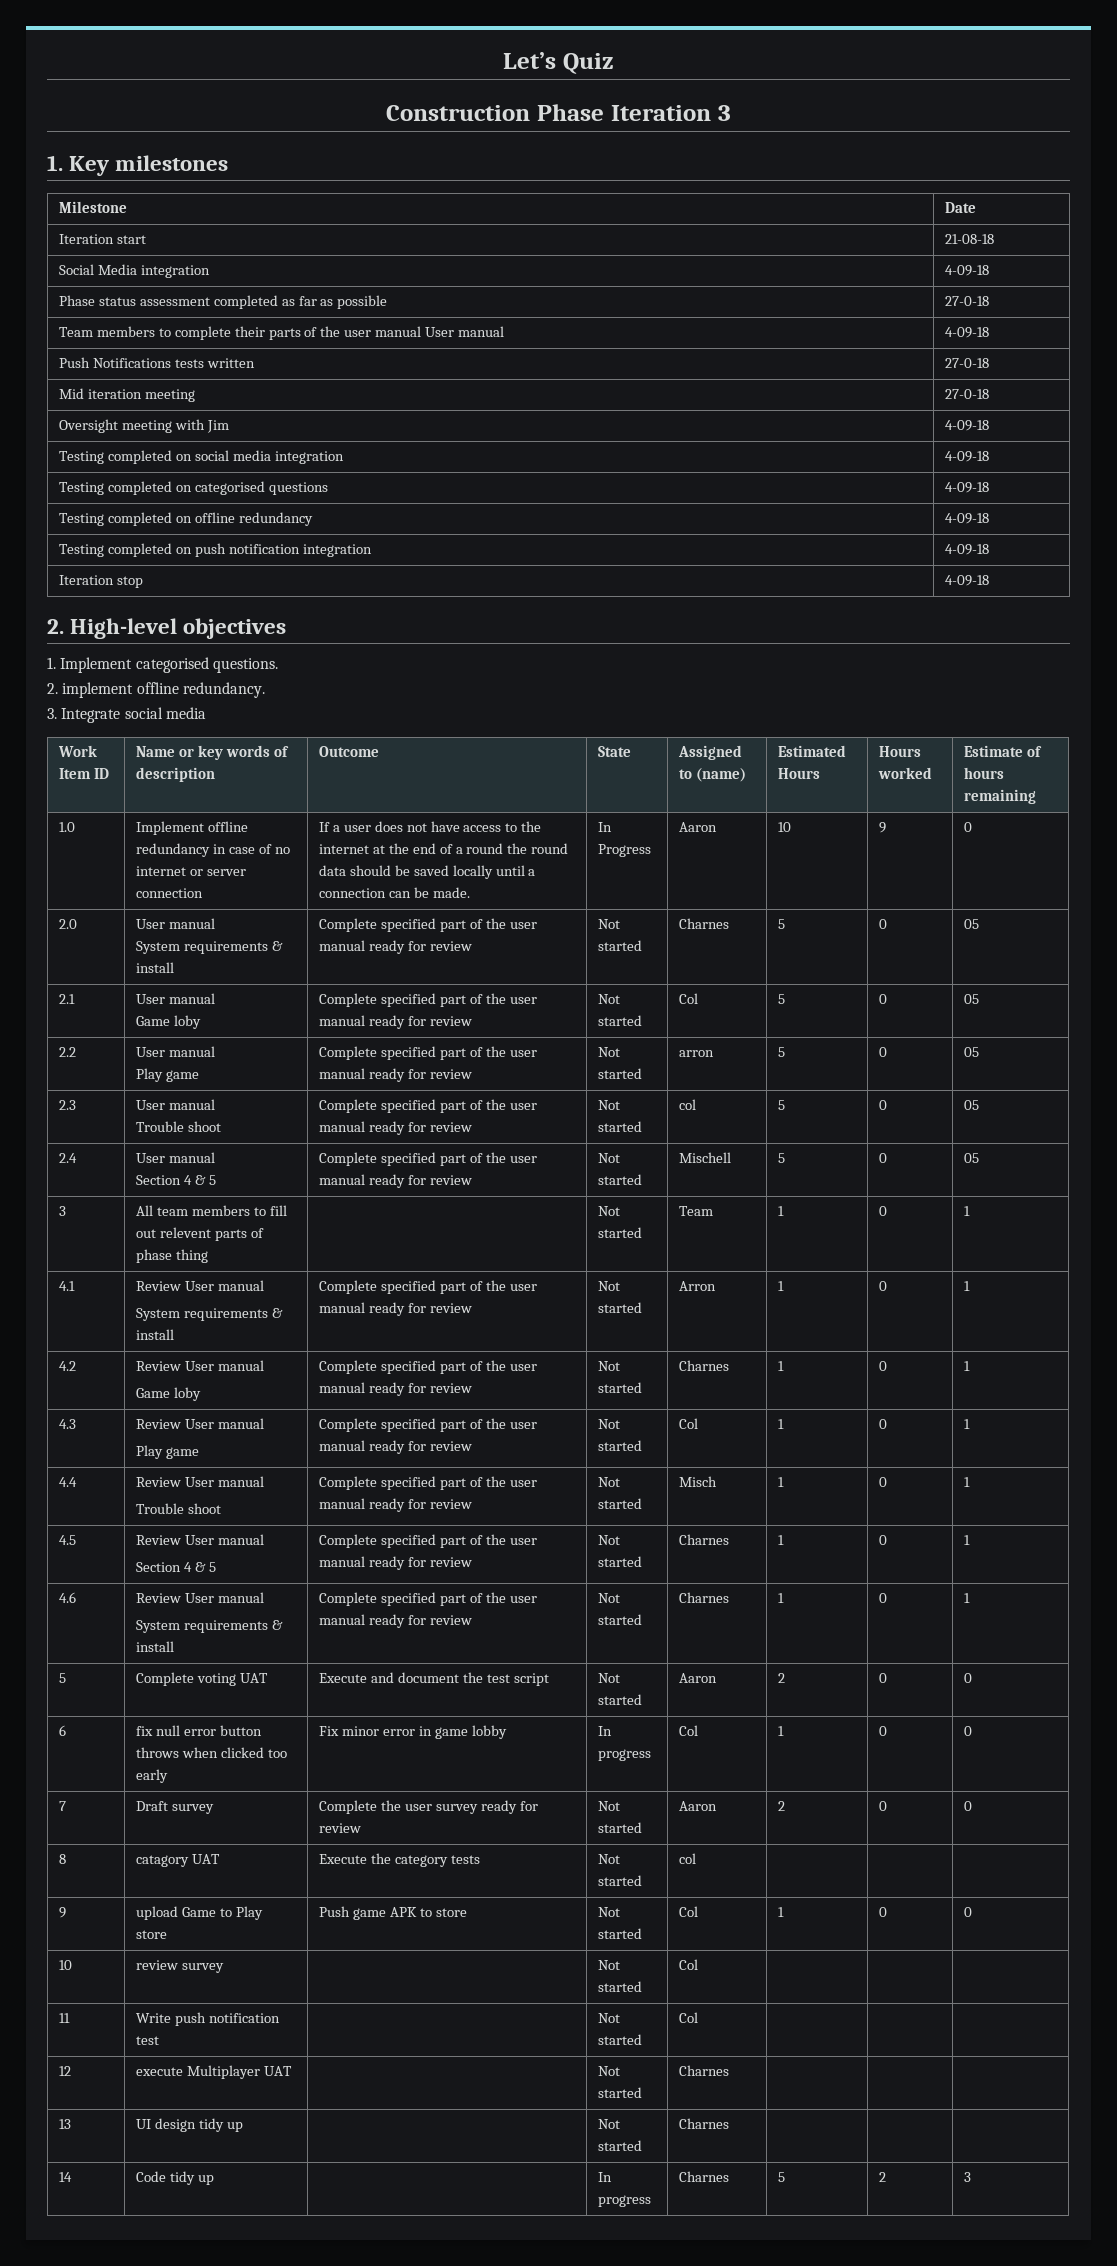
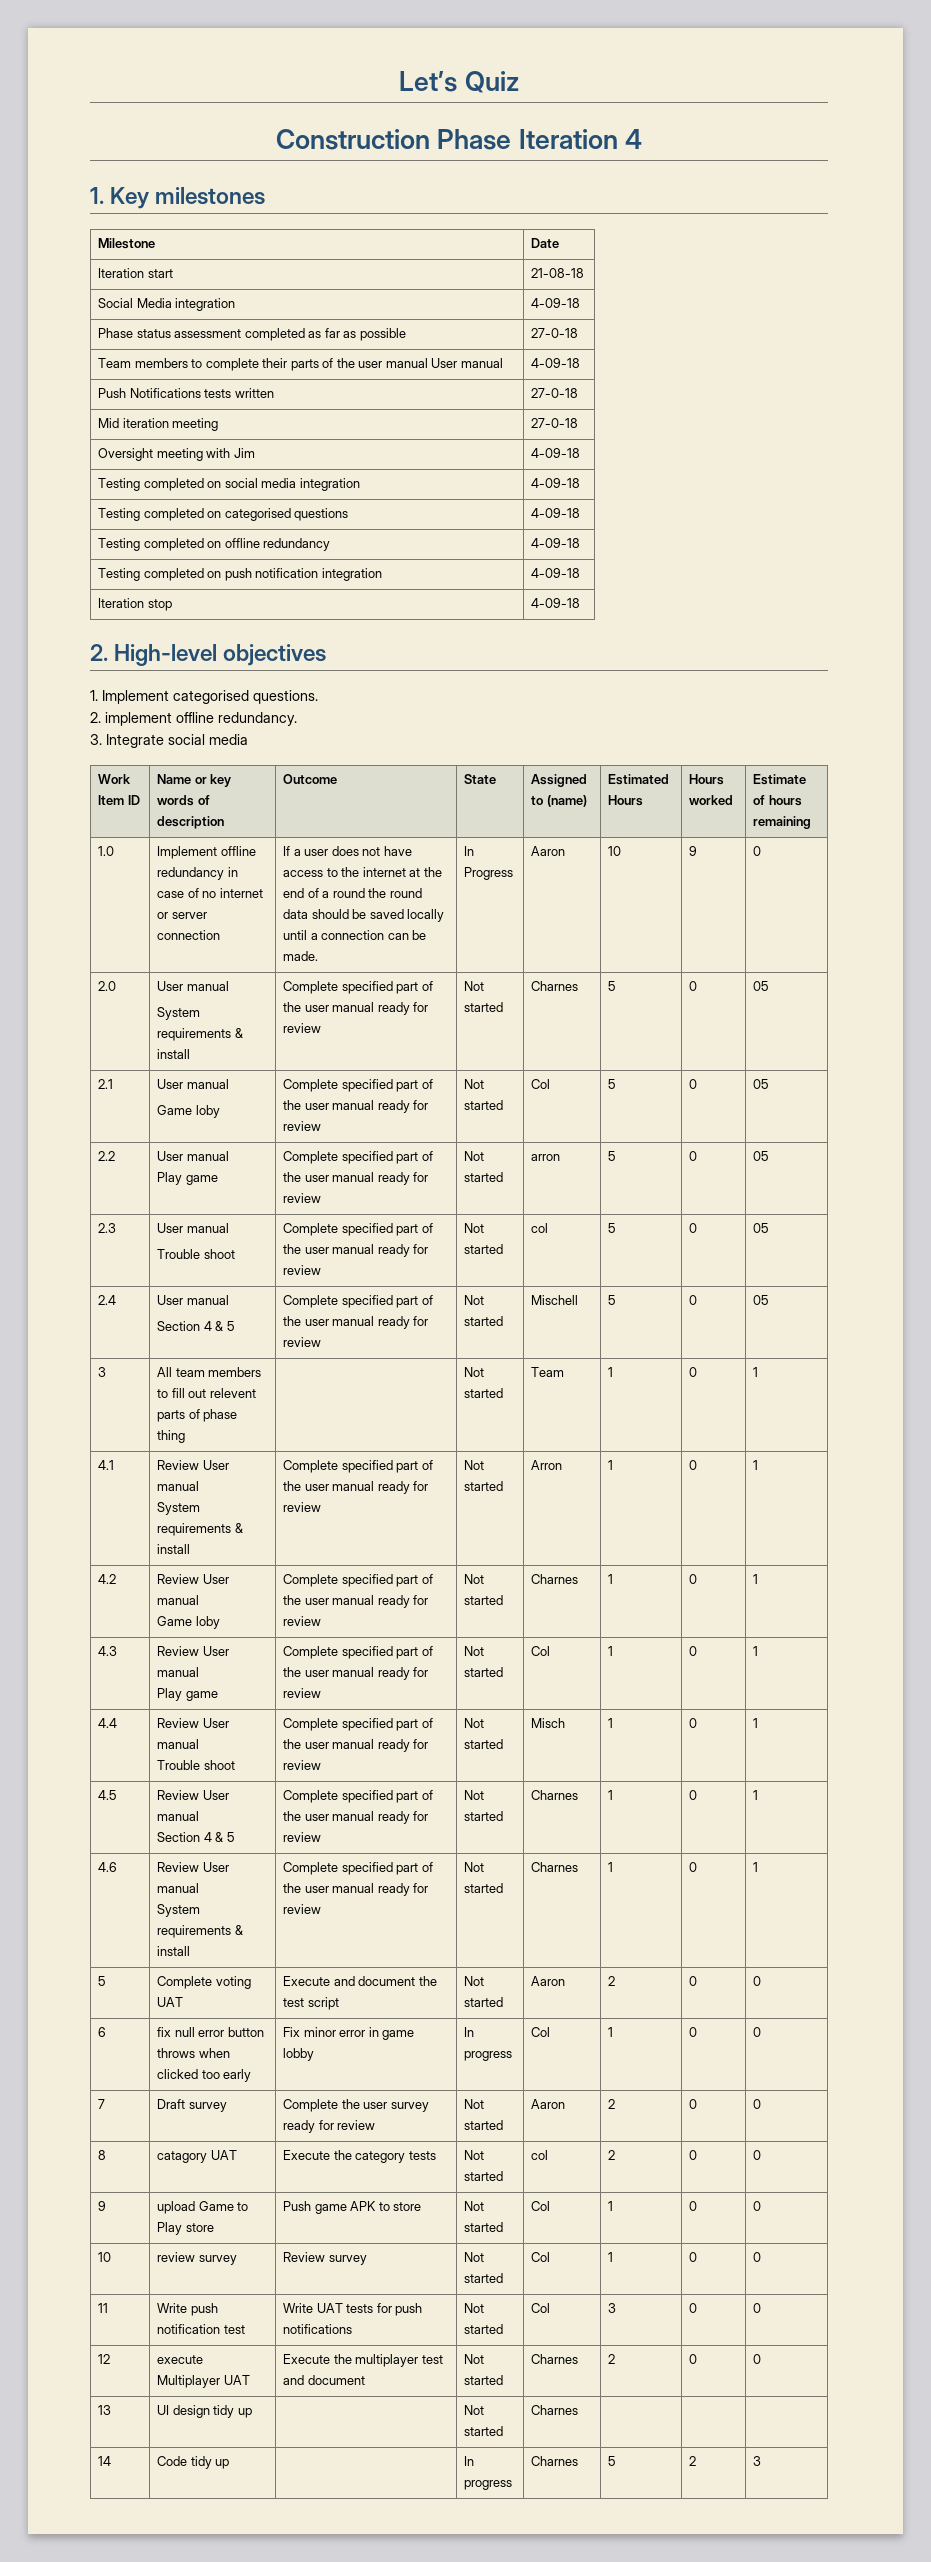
[717,105,731,121] 3 -> [624,129,642,149] 4
(696, 1858) | | -> [608,2150,616,2160] [689,2150,698,2160] [753,2150,762,2160] 2 | 0 | 0
[597,1960,620,1970] [597,1981,642,1992] [678,1959,698,1970] | Not started | Col | | | -> [283,2252,367,2265] [464,2252,485,2262] [464,2273,504,2283] [531,2252,551,2262] [608,2252,614,2262] [689,2252,698,2262] [753,2252,762,2262] Review survey | Not started | Col | 1 | 0 | 0
[597,2013,620,2023] [597,2034,642,2045] [678,2012,698,2023] | Not started | Col | | | -> [283,2303,423,2316] [283,2324,353,2334] [464,2303,485,2313] [464,2324,504,2334] [531,2303,551,2313] [608,2303,617,2313] [689,2303,698,2313] [753,2303,762,2313] Write UAT tests for push notifications | Not started | Col | 3 | 0 | 0
[597,2066,620,2076] [597,2087,642,2098] [678,2065,729,2076] | Not started | Charnes | | | -> [283,2354,443,2367] [283,2375,365,2385] [464,2354,485,2364] [464,2375,504,2385] [531,2354,579,2364] [608,2354,616,2364] [689,2354,698,2364] [753,2354,762,2364] Execute the multiplayer test and document | Not started | Charnes | 2 | 0 | 0

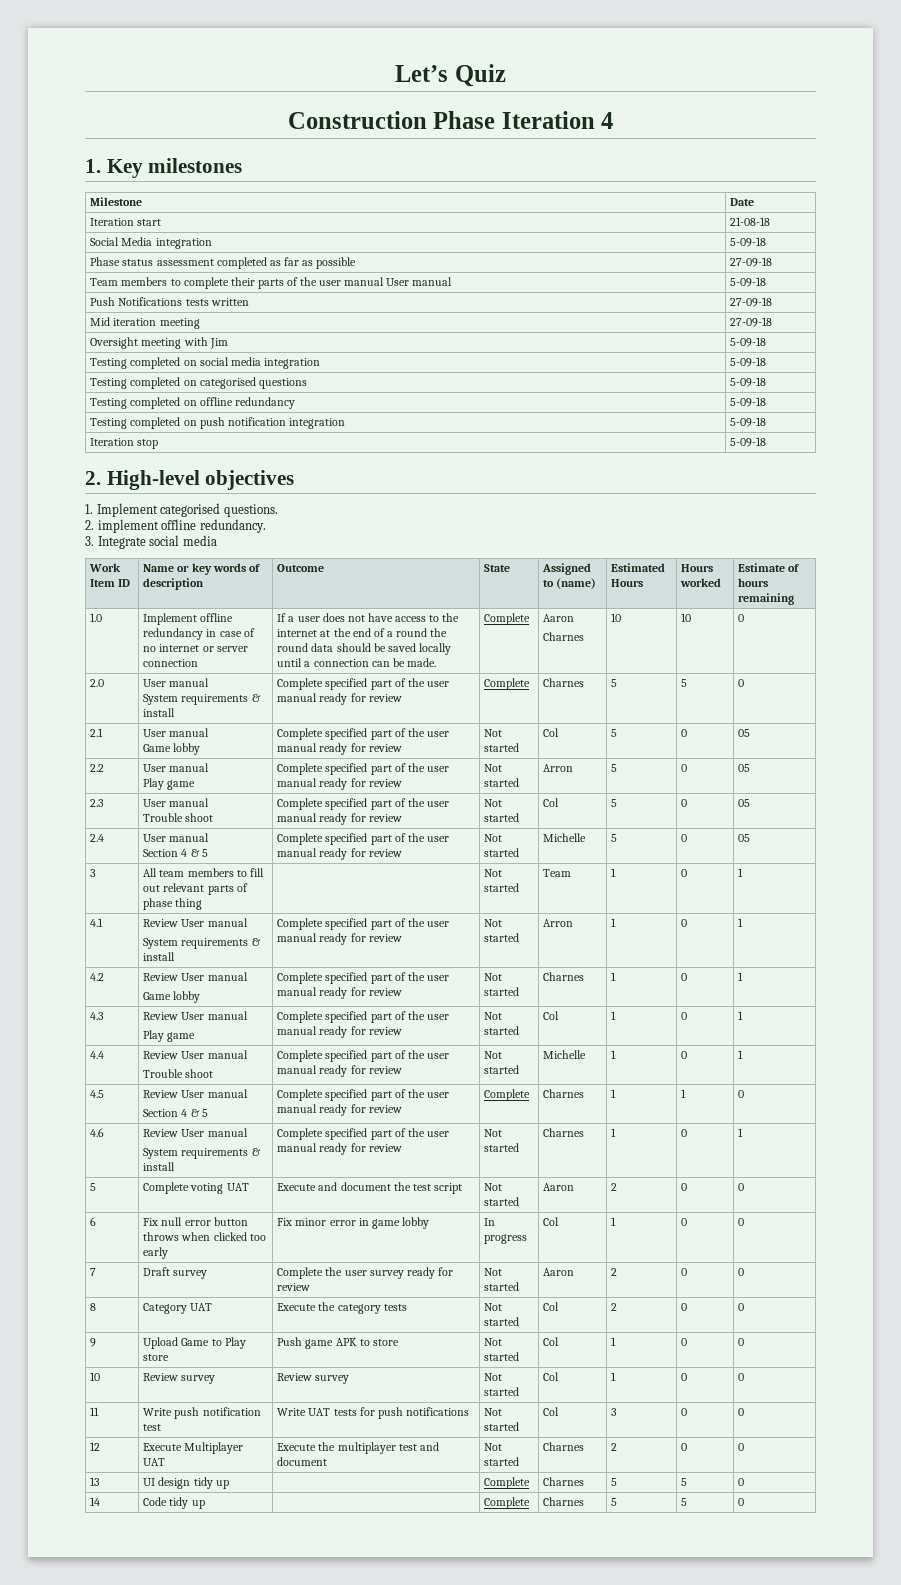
[531,298,581,308] 4-09-18 -> [730,237,767,247] 5-09-18
[531,328,579,338] 27-0-18 -> [730,257,773,267] 27-09-18
[531,358,581,368] 4-09-18 -> [730,277,767,287] 5-09-18
[531,388,579,398] 27-0-18 -> [730,297,773,307] 27-09-18
[531,418,579,428] 27-0-18 -> [730,317,773,327] 27-09-18
[531,448,581,458] 4-09-18 -> [730,337,767,347] 5-09-18
[531,478,581,488] 4-09-18 -> [730,357,767,367] 5-09-18
[531,508,581,518] 4-09-18 -> [730,377,767,387] 5-09-18
[531,538,581,548] 4-09-18 -> [730,397,767,407] 5-09-18
[531,568,581,578] 4-09-18 -> [730,417,767,427] 5-09-18
[531,598,581,608] 4-09-18 -> [730,437,767,447] 5-09-18
[464,846,475,856] [464,867,514,880] [531,846,566,856] [608,846,622,856] [689,846,698,856] In Progress | Aaron | 10 | 9 -> [484,613,531,625] [543,614,575,622] [543,632,585,641] [611,613,622,622] [681,613,692,622] Complete | Aaron // Charnes | 10 | 10
[464,981,485,991] [464,1002,504,1012] [531,981,579,991] [608,981,617,991] [689,981,698,991] [753,981,770,991] Not started | Charnes | 5 | 0 | 05 -> [484,678,531,690] [543,678,585,687] [611,679,618,687] [681,679,688,687] [738,679,745,687] Complete | Charnes | 5 | 5 | 0
[195,1105,220,1118] loby -> [173,743,201,755] lobby
[531,1154,561,1161] arron -> [543,764,574,772] Arron
[531,1223,549,1233] col -> [543,798,560,807] Col
[531,1295,579,1305] Mischell -> [543,833,587,842] Michelle
[209,1388,256,1398] relevent -> [163,883,205,892] relevant
[195,1616,220,1629] loby -> [173,991,201,1003] lobby
[531,1718,566,1728] Misch -> [543,1050,587,1059] Michelle
[464,1790,485,1800] [464,1811,504,1821] [531,1790,579,1800] [608,1790,614,1800] [689,1790,698,1800] [753,1790,759,1800] Not started | Charnes | 1 | 0 | 1 -> [484,1089,531,1101] [543,1089,585,1098] [611,1089,617,1098] [681,1089,687,1098] [738,1090,745,1098] Complete | Charnes | 1 | 1 | 0
[157,2027,172,2037] fix -> [143,1218,159,1226] Fix
[157,2151,208,2163] catagory -> [143,1303,188,1314] Category
[531,2150,549,2160] col -> [543,1302,560,1311] Col
[157,2201,196,2214] upload -> [143,1337,179,1349] Upload
[157,2252,196,2262] review -> [143,1373,179,1381] Review
[157,2355,204,2364] execute -> [143,1443,183,1451] Execute
[464,2405,485,2415] [464,2426,504,2436] [531,2405,579,2415] Not started | Charnes | | | -> [484,1477,531,1489] [543,1477,585,1486] [611,1478,618,1486] [681,1478,688,1486] [738,1478,745,1486] Complete | Charnes | 5 | 5 | 0
[464,2456,475,2466] [464,2480,513,2490] [531,2456,579,2466] [608,2456,617,2466] [689,2456,697,2466] [753,2456,762,2466] In progress | Charnes | 5 | 2 | 3 -> [484,1497,531,1509] [543,1497,585,1506] [611,1498,618,1506] [681,1498,688,1506] [738,1498,745,1506] Complete | Charnes | 5 | 5 | 0

